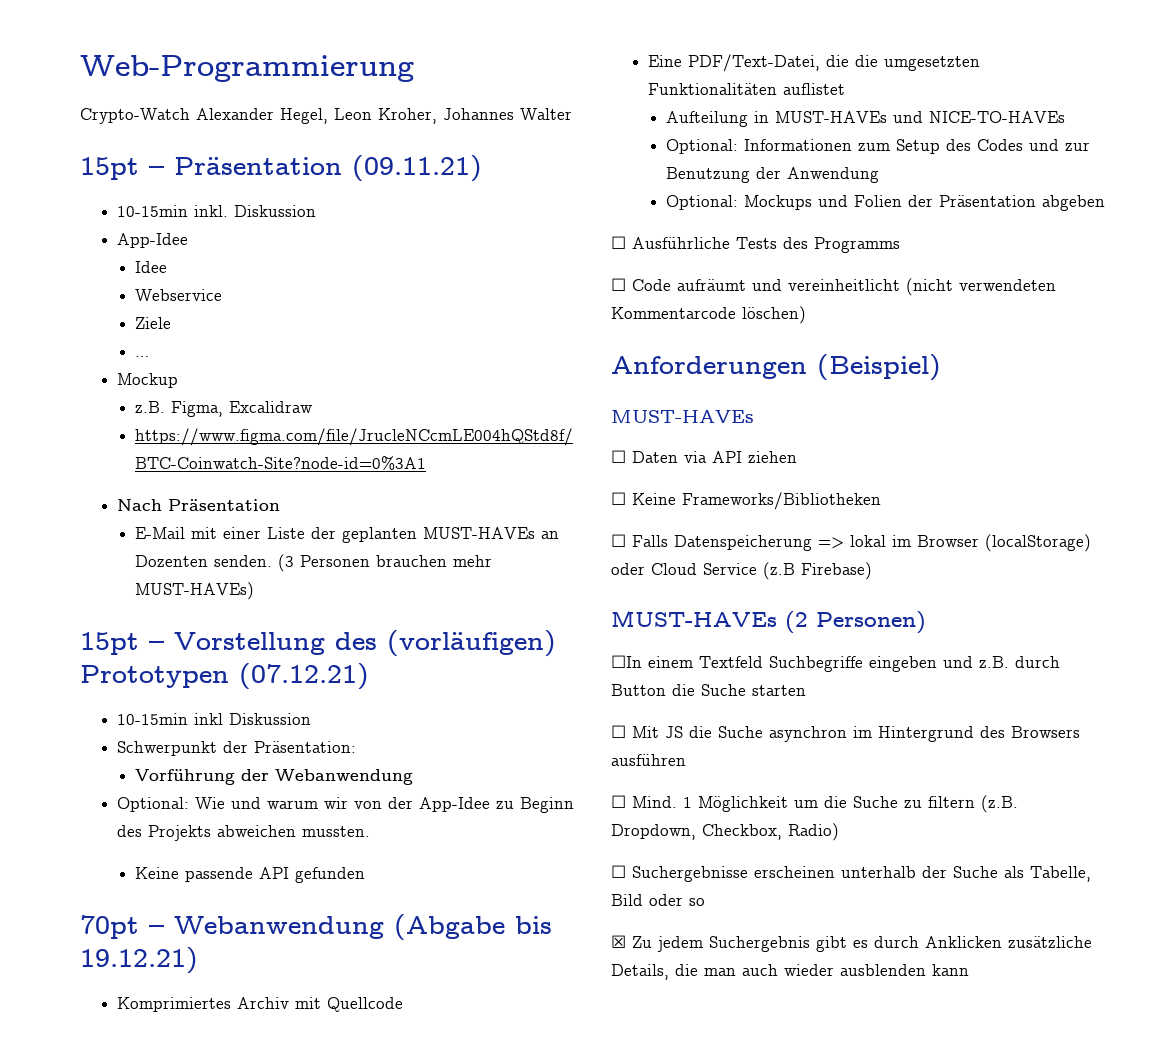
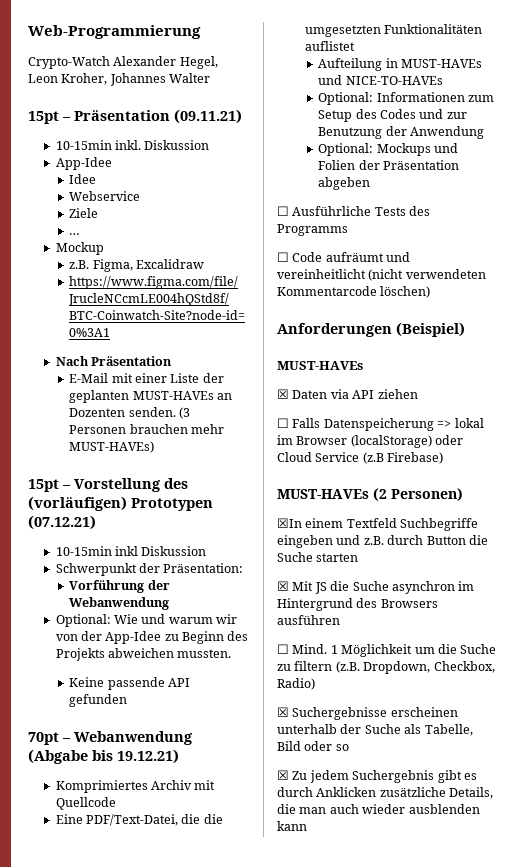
[611,450,626,463] ☐ -> [277,389,289,399] ☒
[611,492,881,510] // ☐ Keine Frameworks/Bibliotheken -> (418, 394) none
[611,655,642,668] ☐In -> [277,518,302,528] ☒In
[611,725,626,738] ☐ -> [277,581,289,591] ☒
[611,865,626,878] ☐ -> [277,707,289,717] ☒

